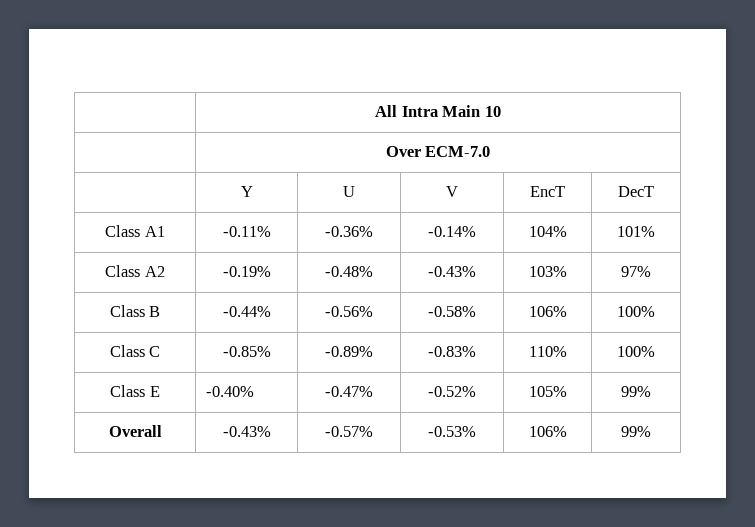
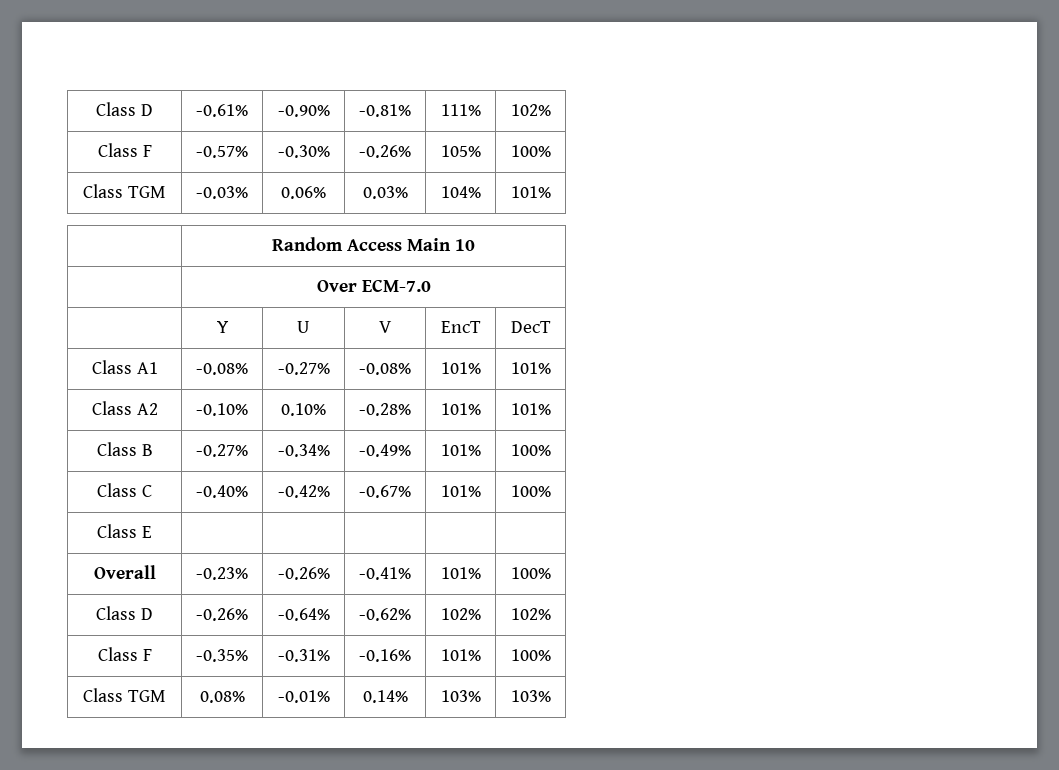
[375,105,438,117] | All Intra -> [96,102,153,116] [196,104,248,117] [277,105,330,117] [359,104,411,117] [440,104,481,116] [510,104,551,116] [97,143,152,157] [196,146,248,158] [277,145,330,158] [359,145,411,158] [440,145,481,157] [510,145,551,157] [83,184,166,198] [196,186,248,199] [281,186,326,199] [362,186,408,199] [440,186,481,198] [510,186,551,198] [272,237,403,251] Class D | -0.61% | -0.90% | -0.81% | 111% | 102% // Class F | -0.57% | -0.30% | -0.26% | 105% | 100% // Class TGM | -0.03% | 0.06% | 0.03% | 104% | 101% // | Random Access
[222,226,271,237] [325,226,373,237] [428,226,476,237] [528,226,567,237] -0.11% | -0.36% | -0.14% | 104% -> [196,363,248,375] [277,362,330,375] [359,363,411,375] [440,362,481,374] -0.08% | -0.27% | -0.08% | 101%
[222,266,271,277] [325,266,373,277] [428,266,476,277] [528,266,567,277] [621,266,651,277] [109,305,161,317] [222,306,271,317] [325,306,373,317] [428,306,476,317] [528,306,567,317] -0.19% | -0.48% | -0.43% | 103% | 97% // Class B | -0.44% | -0.56% | -0.58% | 106% -> [196,403,248,416] [281,403,326,416] [359,403,411,416] [440,403,481,415] [510,403,551,415] [96,442,153,456] [196,444,248,457] [277,444,330,457] [359,444,411,457] [440,444,481,456] -0.10% | 0.10% | -0.28% | 101% | 101% // Class B | -0.27% | -0.34% | -0.49% | 101%
[222,346,271,357] [325,346,373,357] [428,346,476,357] [528,346,567,357] -0.85% | -0.89% | -0.83% | 110% -> [196,485,248,498] [277,485,330,498] [359,485,411,498] [440,485,481,497] -0.40% | -0.42% | -0.67% | 101%
[206,386,255,397] [325,386,373,397] [428,386,476,397] [528,386,567,397] [621,386,651,397] [108,425,162,437] [222,426,271,437] [325,426,373,437] [428,426,476,437] [528,426,567,437] [621,426,651,437] -0.40% | -0.47% | -0.52% | 105% | 99% // Overall | -0.43% | -0.57% | -0.53% | 106% | 99% -> [93,565,156,579] [196,567,248,580] [277,567,330,580] [359,567,411,580] [440,567,481,579] [510,567,551,579] [96,606,153,620] [196,608,248,621] [277,608,330,621] [359,608,411,621] [440,608,481,620] [510,608,551,620] [97,647,152,661] [196,649,248,662] [277,649,330,662] [359,649,411,662] [440,649,481,661] [510,649,551,661] [83,688,166,702] [199,691,245,703] [277,690,330,703] [362,690,408,703] [440,690,481,702] [510,690,551,702] | | | | // Overall | -0.23% | -0.26% | -0.41% | 101% | 100% // Class D | -0.26% | -0.64% | -0.62% | 102% | 102% // Class F | -0.35% | -0.31% | -0.16% | 101% | 100% // Class TGM | 0.08% | -0.01% | 0.14% | 103% | 103%

